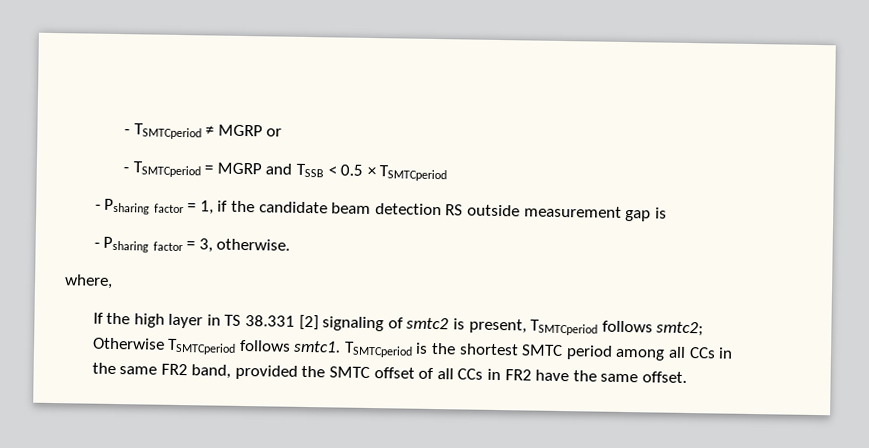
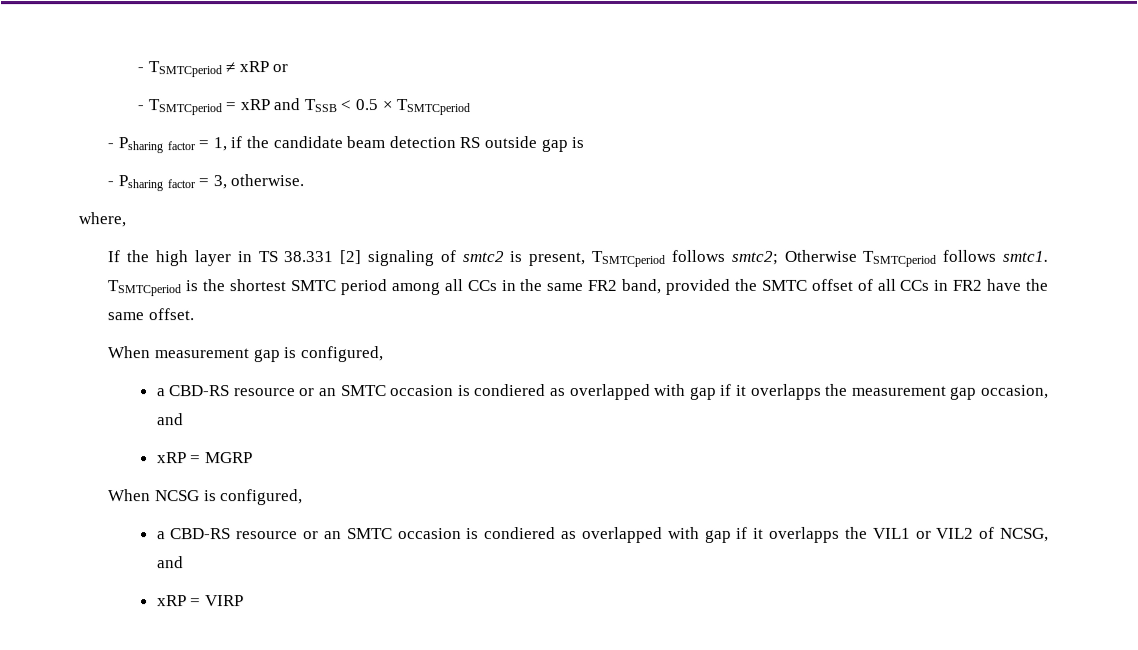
[217,124,263,137] MGRP -> [238,61,269,73] xRP
[216,162,262,175] MGRP -> [239,99,270,111] xRP
[523,205,622,218] measurement -> (537, 142) none
(687, 377) none -> [108,346,384,363] [156,383,1049,400] [156,413,184,426] [156,452,253,464] [108,489,304,506] [156,526,1049,543] [156,556,184,569] [156,595,244,607] // When measurement gap is configured, // a CBD-RS resource or an SMTC occasion is condiered as overlapped with gap if it overlapps the measurement gap occasion, and // xRP = MGRP // When NCSG is configured, // a CBD-RS resource or an SMTC occasion is condiered as overlapped with gap if it overlapps the VIL1 or VIL2 of NCSG, and // xRP = VIRP

